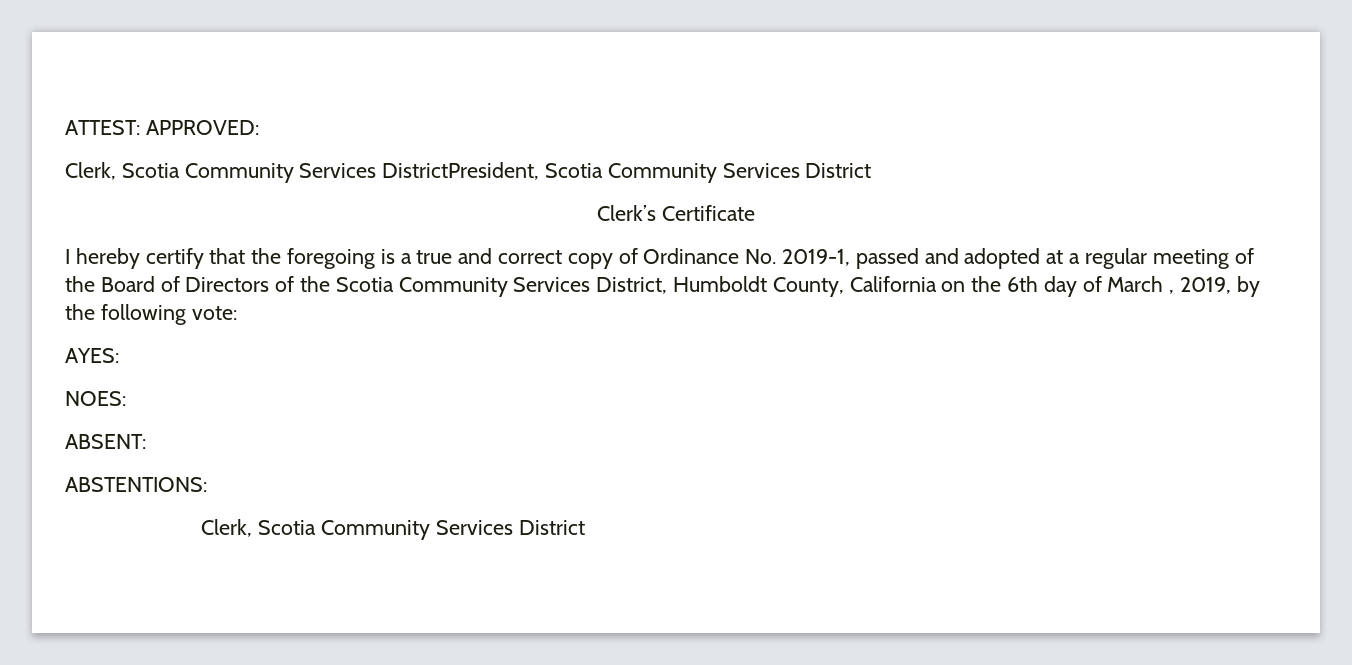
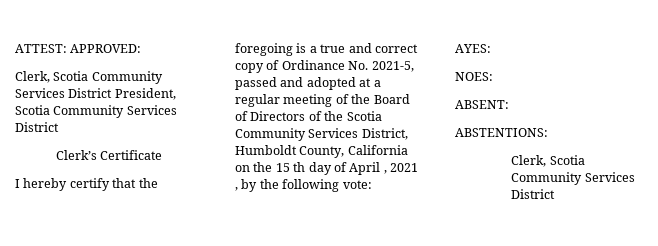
[382,162,540,180] DistrictPresident, -> [68,88,176,100] District President,
[782,249,851,266] 2019-1, -> [371,61,414,72] 2021-5,
[1007,276,1232,297] 6th day of March , 2019, -> [275,162,418,175] [235,187,238,191] 15 th day of April , 2021 ,

